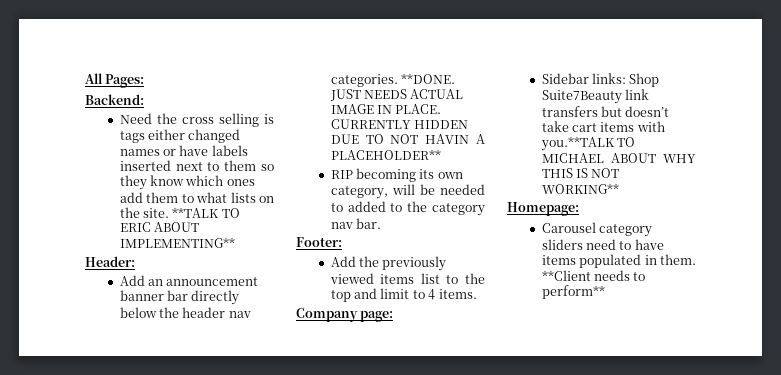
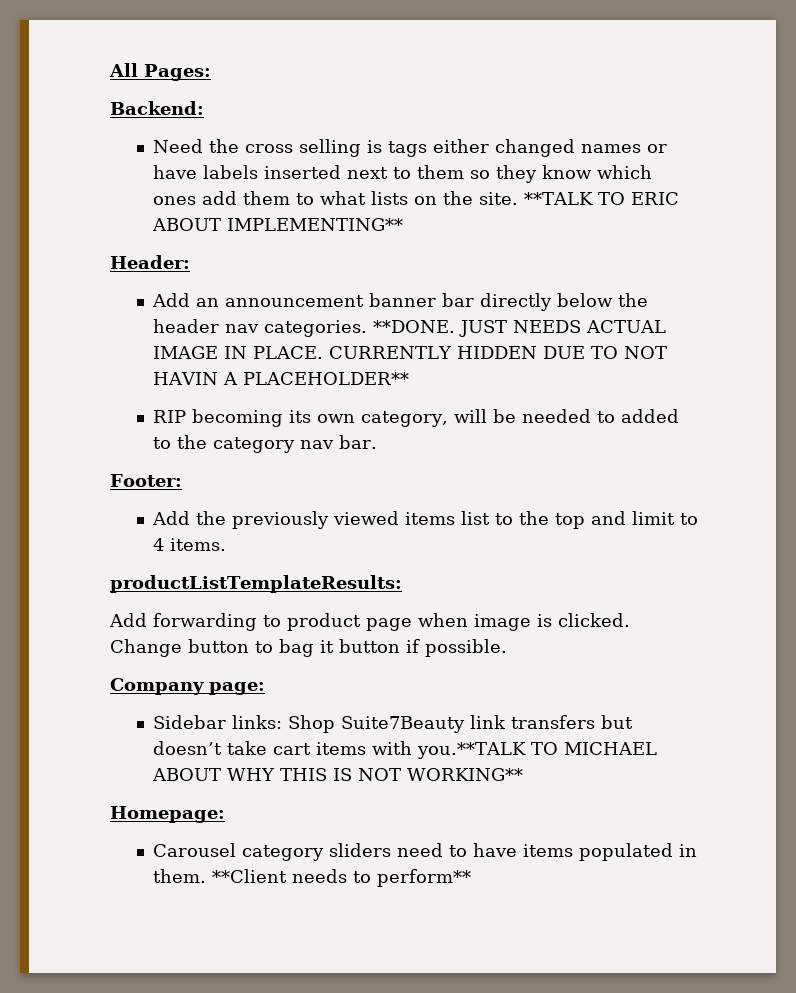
(477, 294) none -> [110,575,402,593] [109,613,630,631] [110,639,507,657] // productListTemplateResults: // Add forwarding to product page when image is clicked. Change button to bag it button if possible.

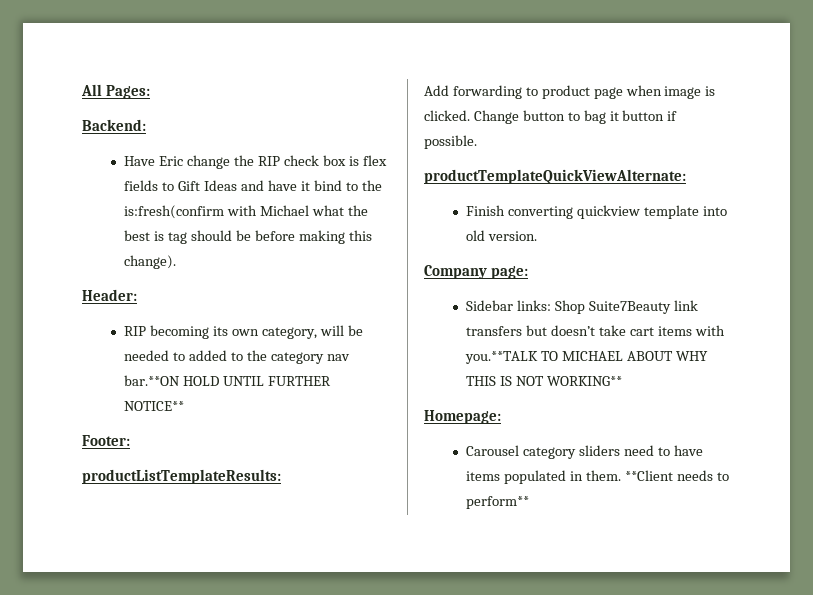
[153,139,668,157] [153,165,653,183] [153,191,680,205] [152,218,404,231] [110,255,190,269] [152,293,649,311] [153,319,667,337] [153,346,668,359] [153,372,410,385] Need the cross selling is tags either changed names or have labels inserted next to them so they know which ones add them to what lists on the site. **TALK TO ERIC ABOUT IMPLEMENTING** // Header: // Add an announcement banner bar directly below the header nav categories. **DONE. JUST NEEDS ACTUAL IMAGE IN PLACE. CURRENTLY HIDDEN DUE TO NOT HAVIN A PLACEHOLDER** -> [124,155,387,169] [124,180,382,191] [124,205,369,219] [124,230,372,244] [124,255,177,269] [82,289,137,301] Have Eric change the RIP check box is flex fields to Gift Ideas and have it bind to the is:fresh(confirm with Michael what the best is tag should be before making this change). // Header:
[339,435,378,449] [110,474,182,487] [152,511,699,529] [153,538,227,551] bar. // Footer: // Add the previously viewed items list to the top and limit to 4 items. -> [124,375,332,386] [124,401,185,411] [82,435,130,446] bar.**ON HOLD UNTIL FURTHER NOTICE** // Footer:
(507, 648) none -> [424,169,686,184] [466,205,728,219] [466,230,538,241] // productTemplateQuickViewAlternate: // Finish converting quickview template into old version.

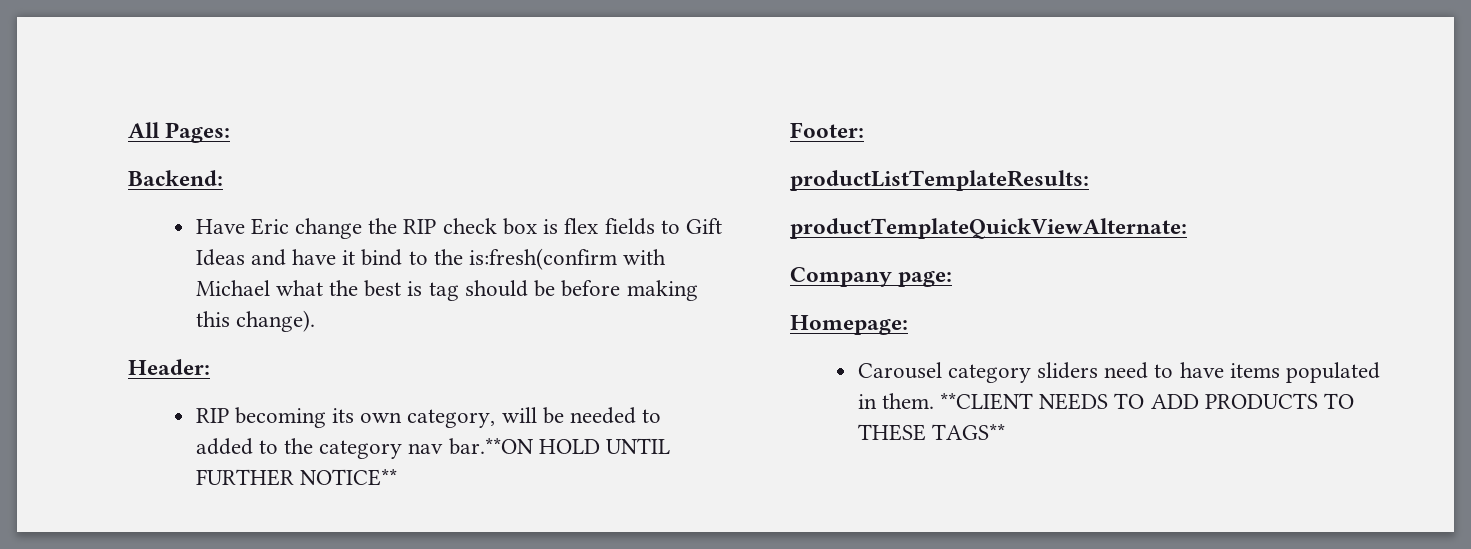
[424,85,716,99] [424,110,678,124] [424,135,477,149] [424,169,686,184] [466,205,728,219] [466,230,538,241] [424,265,528,279] [466,300,699,314] [466,325,725,336] [465,351,709,364] [466,376,623,386] Add forwarding to product page when image is clicked. Change button to bag it button if possible. // productTemplateQuickViewAlternate: // Finish converting quickview template into old version. // Company page: // Sidebar links: Shop Suite7Beauty link transfers but doesn’t take cart items with you.**TALK TO MICHAEL ABOUT WHY THIS IS NOT WORKING** -> [790,218,1187,239] [790,267,953,287] productTemplateQuickViewAlternate: // Company page:
[625,470,729,481] [466,496,530,509] **Client needs to perform** -> [940,392,1355,410] [857,423,1005,441] **CLIENT NEEDS TO ADD PRODUCTS TO THESE TAGS**

